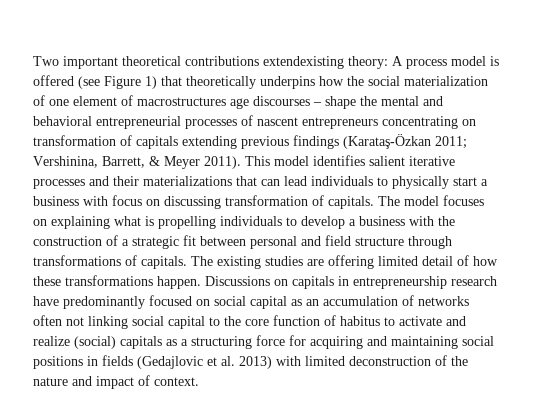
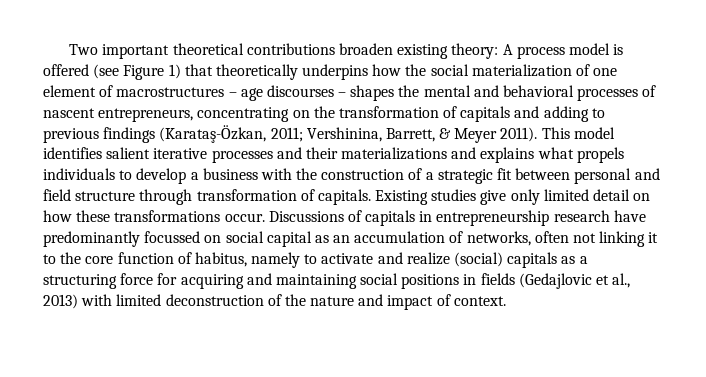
[263,56,344,69] extendexisting -> [339,43,449,59] broaden existing
(226, 101) none -> [228,92,237,97] –
[325,96,356,109] shape -> [350,85,395,101] shapes
[96,116,181,129] entrepreneurial -> (575, 91) none
[302,117,378,129] entrepreneurs -> [98,108,194,122] entrepreneurs,
(476, 122) none -> [313,106,335,118] the
[182,136,237,149] extending -> [514,106,605,122] and adding to
[343,134,431,149] (Karataş-Özkan -> [159,125,267,143] (Karataş-Özkan,
[236,176,488,189] [33,195,484,209] [33,216,216,229] that can lead individuals to physically start a business with focus on discussing transformation of capitals. The model focuses on explaining what is propelling -> [451,147,624,163] and explains what propels
[33,255,374,269] transformations of capitals. The existing studies are offering -> [196,189,540,205] transformation of capitals. Existing studies give only
[457,255,469,266] of -> [633,193,651,201] on
[157,276,288,289] happen. Discussions on -> [224,210,362,222] occur. Discussions of
[149,295,192,306] focused -> [144,231,201,243] focussed
[418,296,469,306] networks -> [466,231,531,246] networks,
[132,316,205,329] social capital -> [648,232,659,243] it
[340,316,380,326] habitus -> [194,252,301,268] habitus, namely
[221,356,235,366] al. -> [612,273,631,288] al.,

